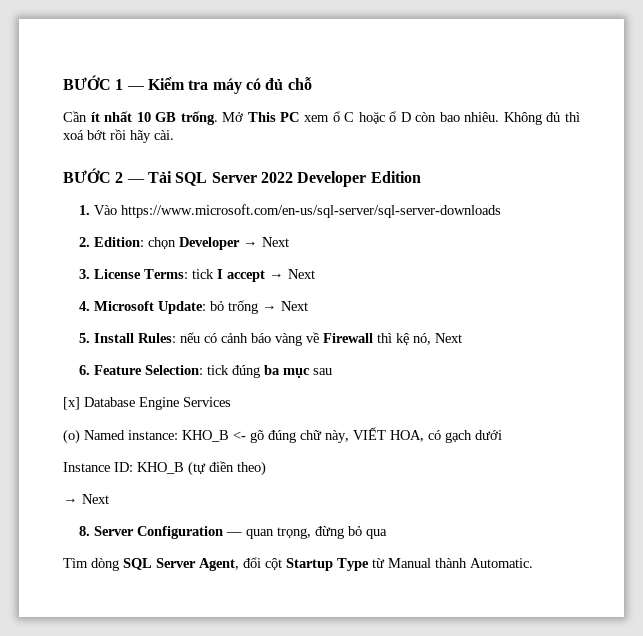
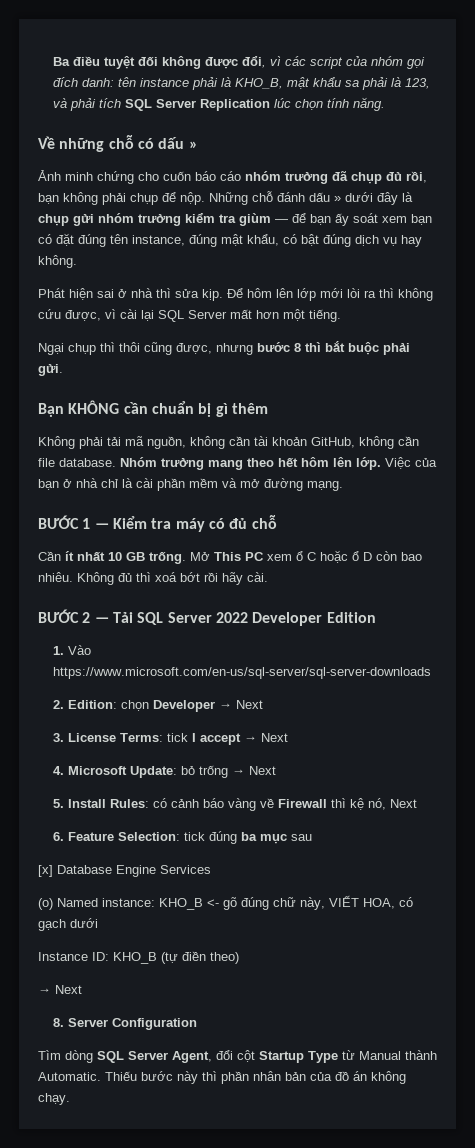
(63, 82) none -> [52,55,425,69] [52,77,430,90] [52,97,385,111] [38,135,198,152] [38,170,427,184] [38,191,413,205] [38,212,432,226] [38,233,422,247] [38,255,77,268] [38,288,433,301] [38,309,341,322] [38,341,410,355] [38,364,63,376] [38,400,268,417] [38,436,419,449] [38,457,437,470] [38,478,343,491] Ba điều tuyệt đối không được đổi, vì các script của nhóm gọi đích danh: tên instance phải là KHO_B, mật khẩu sa phải là 123, và phải tích SQL Server Replication lúc chọn tính năng. // Về những chỗ có dấu » // Ảnh minh chứng cho cuốn báo cáo nhóm trưởng đã chụp đủ rồi, bạn không phải chụp để nộp. Những chỗ đánh dấu » dưới đây là chụp gửi nhóm trưởng kiểm tra giùm — để bạn ấy soát xem bạn có đặt đúng tên instance, đúng mật khẩu, có bật đúng dịch vụ hay không. // Phát hiện sai ở nhà thì sửa kịp. Để hôm lên lớp mới lòi ra thì không cứu được, vì cài lại SQL Server mất hơn một tiếng. // Ngại chụp thì thôi cũng được, nhưng bước 8 thì bắt buộc phải gửi. // Bạn KHÔNG cần chuẩn bị gì thêm // Không phải tải mã nguồn, không cần tài khoản GitHub, không cần file database. Nhóm trưởng mang theo hết hôm lên lớp. Việc của bạn ở nhà chỉ là cài phần mềm và mở đường mạng. //
[179,332,200,343] nếu -> (149, 803) none
[225,526,387,539] — quan trọng, đừng bỏ qua -> (197, 1024) none
(533, 563) none -> [105,1071,406,1084] [38,1093,70,1105] Thiếu bước này thì phần nhân bản của đồ án không chạy.

